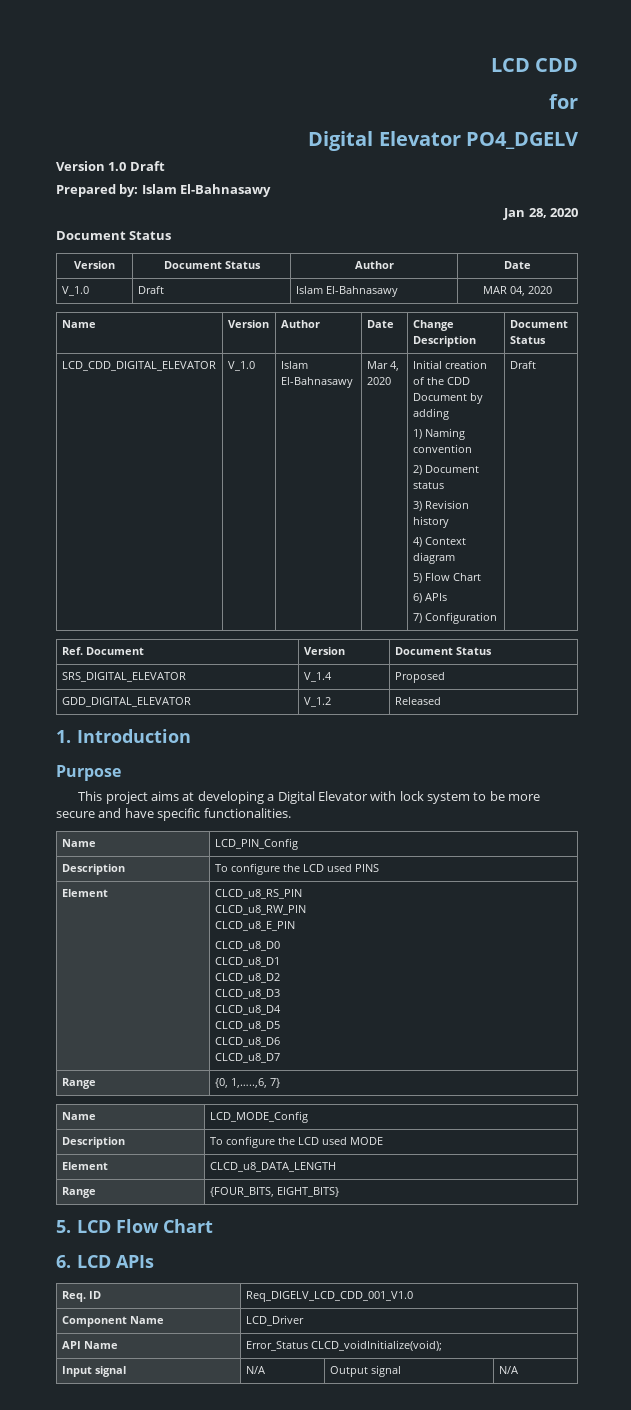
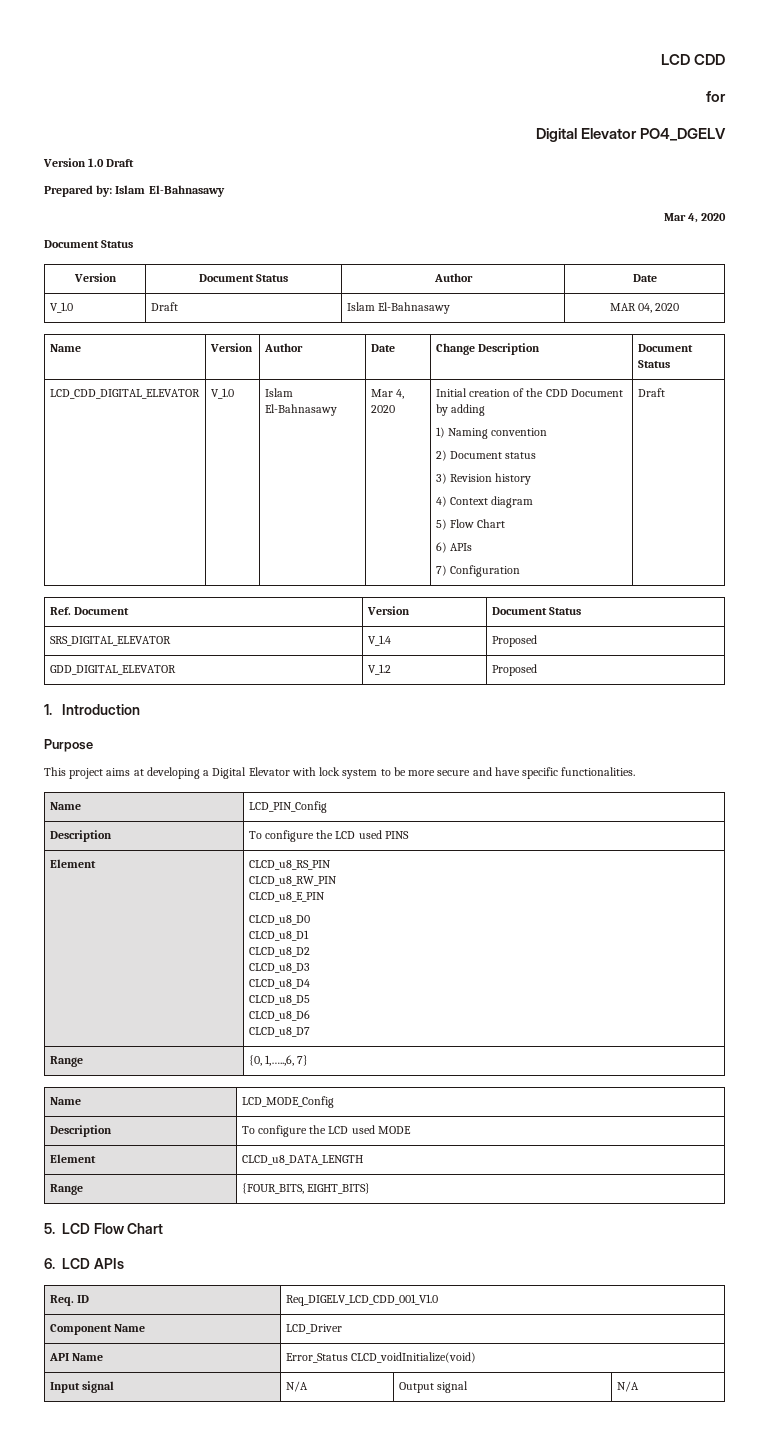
[503,208,547,220] Jan 28, -> [663,213,698,223] Mar 4,
[394,697,441,705] Released -> [491,664,537,676] Proposed
[310,1340,442,1351] CLCD_voidInitialize(void); -> [350,1352,476,1363] CLCD_voidInitialize(void)

